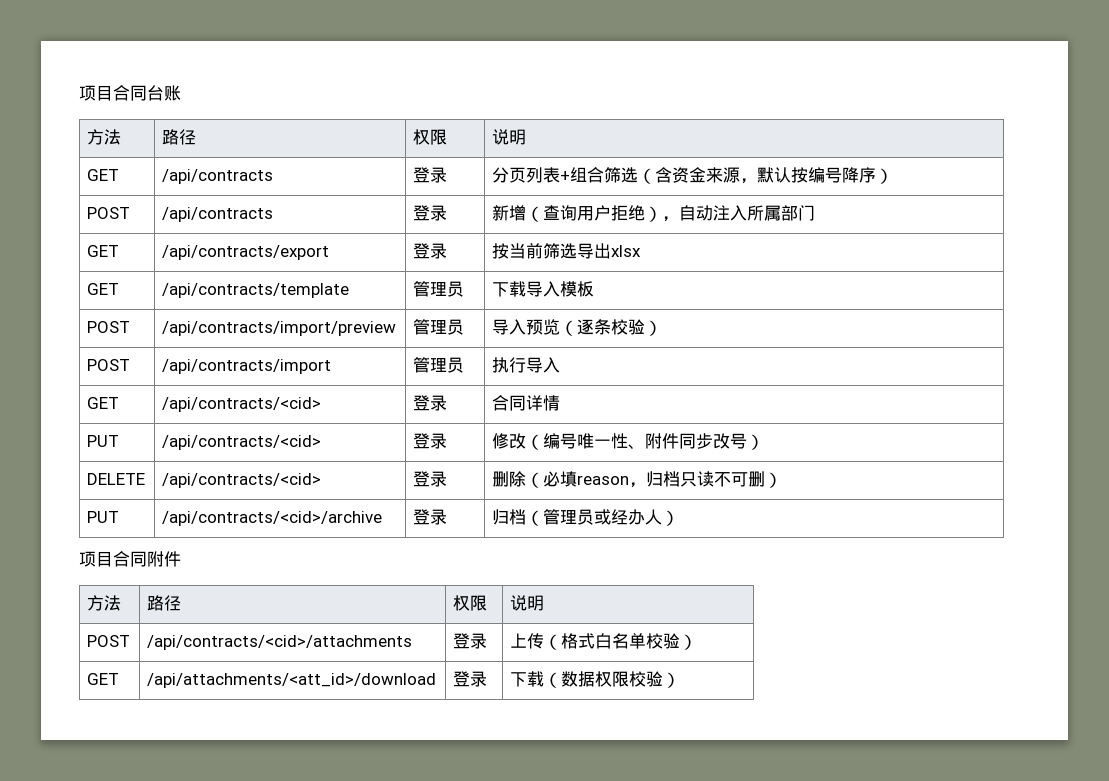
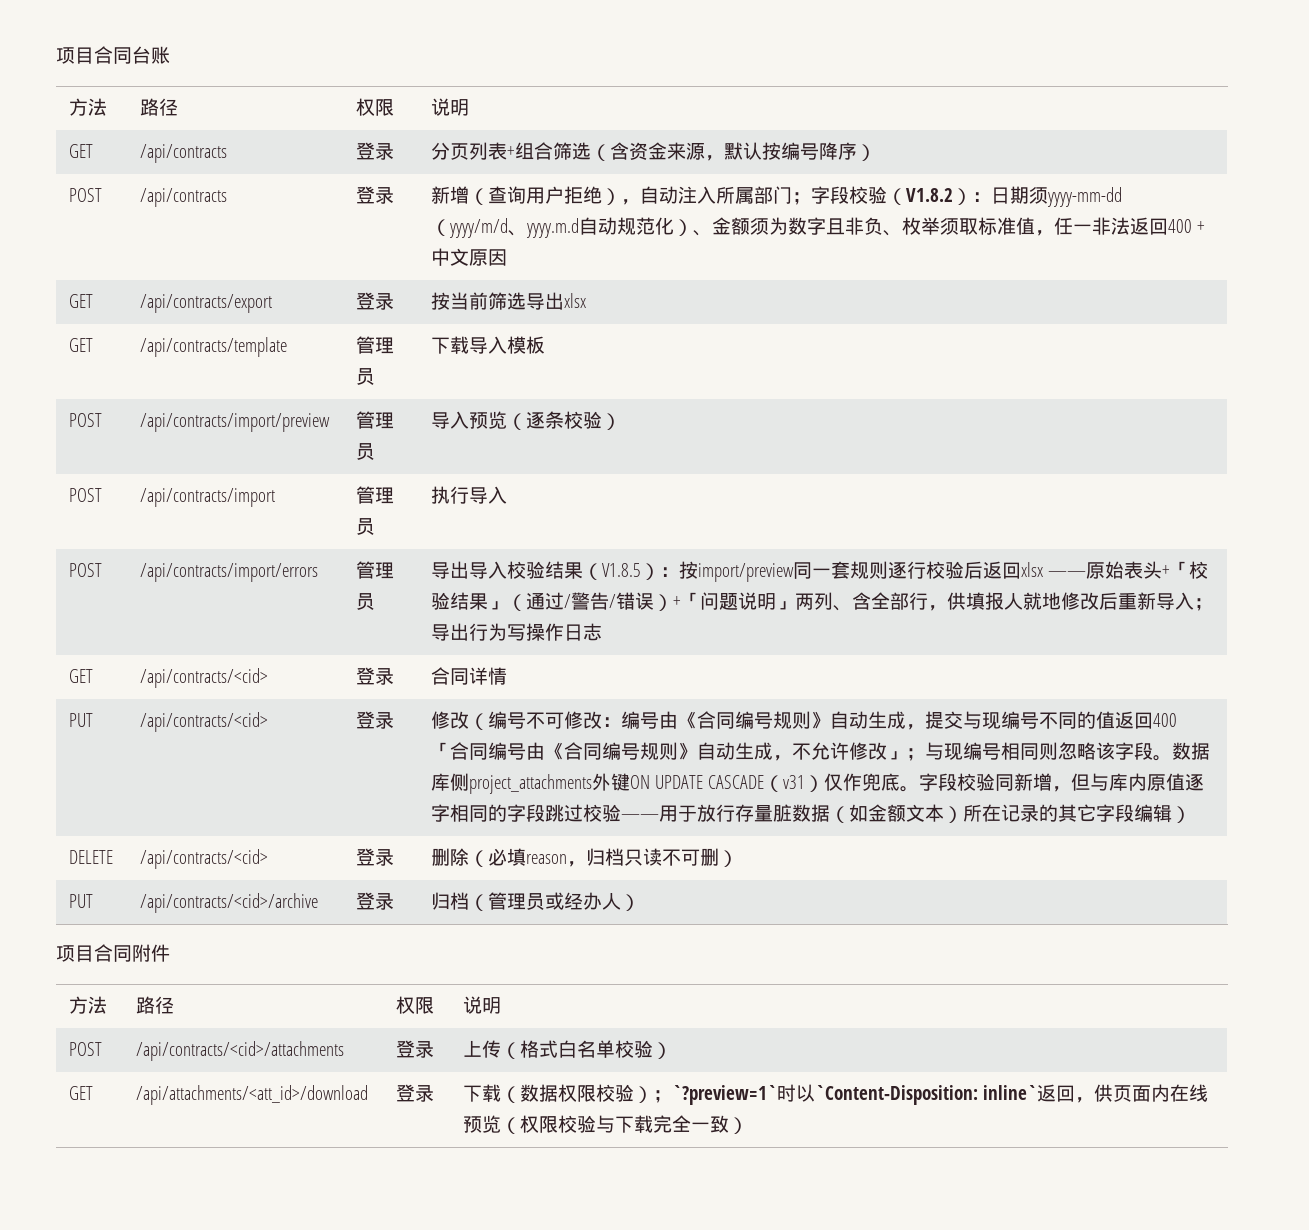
(816, 213) none -> [792,186,1123,207] [431,217,1206,238] [431,248,508,266] ；字段校验（V1.8.2）：日期须yyyy-mm-dd（yyyy/m/d、yyyy.m.d自动规范化）、金额须为数字且非负、枚举须取标准值，任一非法返回400 +中文原因
(561, 365) none -> [69,563,103,577] [140,563,319,582] [356,561,395,579] [356,593,376,610] [431,561,1209,582] [431,592,1214,611] [431,623,603,641] // POST | /api/contracts/import/errors | 管理员 | 导出导入校验结果（V1.8.5）：按import/preview同一套规则逐行校验后返回xlsx ——原始表头+「校验结果」（通过/警告/错误）+「问题说明」两列、含全部行，供填报人就地修改后重新导入；导出行为写操作日志
[577,433,748,449] 唯一性、附件同步改号 -> [526,711,1178,730] [431,742,1211,761] [431,773,1205,794] [431,804,1173,823] 不可修改：编号由《合同编号规则》自动生成，提交与现编号不同的值返回400「合同编号由《合同编号规则》自动生成，不允许修改」；与现编号相同则忽略该字段。数据库侧project_attachments外键ON UPDATE CASCADE（v31）仅作兜底。字段校验同新增，但与库内原值逐字相同的字段跳过校验——用于放行存量脏数据（如金额文本）所在记录的其它字段编辑
(681, 680) none -> [653,1084,1209,1105] [463,1115,749,1134] ；`?preview=1`时以`Content-Disposition: inline`返回，供页面内在线预览（权限校验与下载完全一致）

